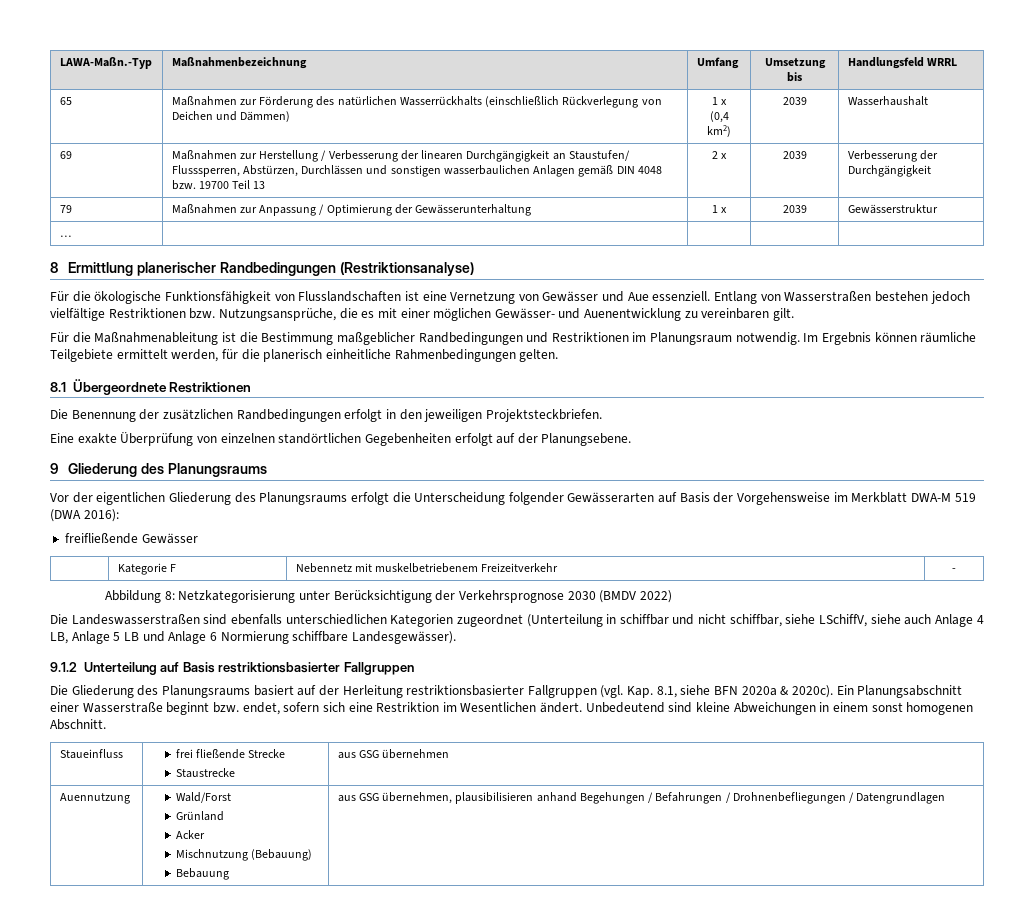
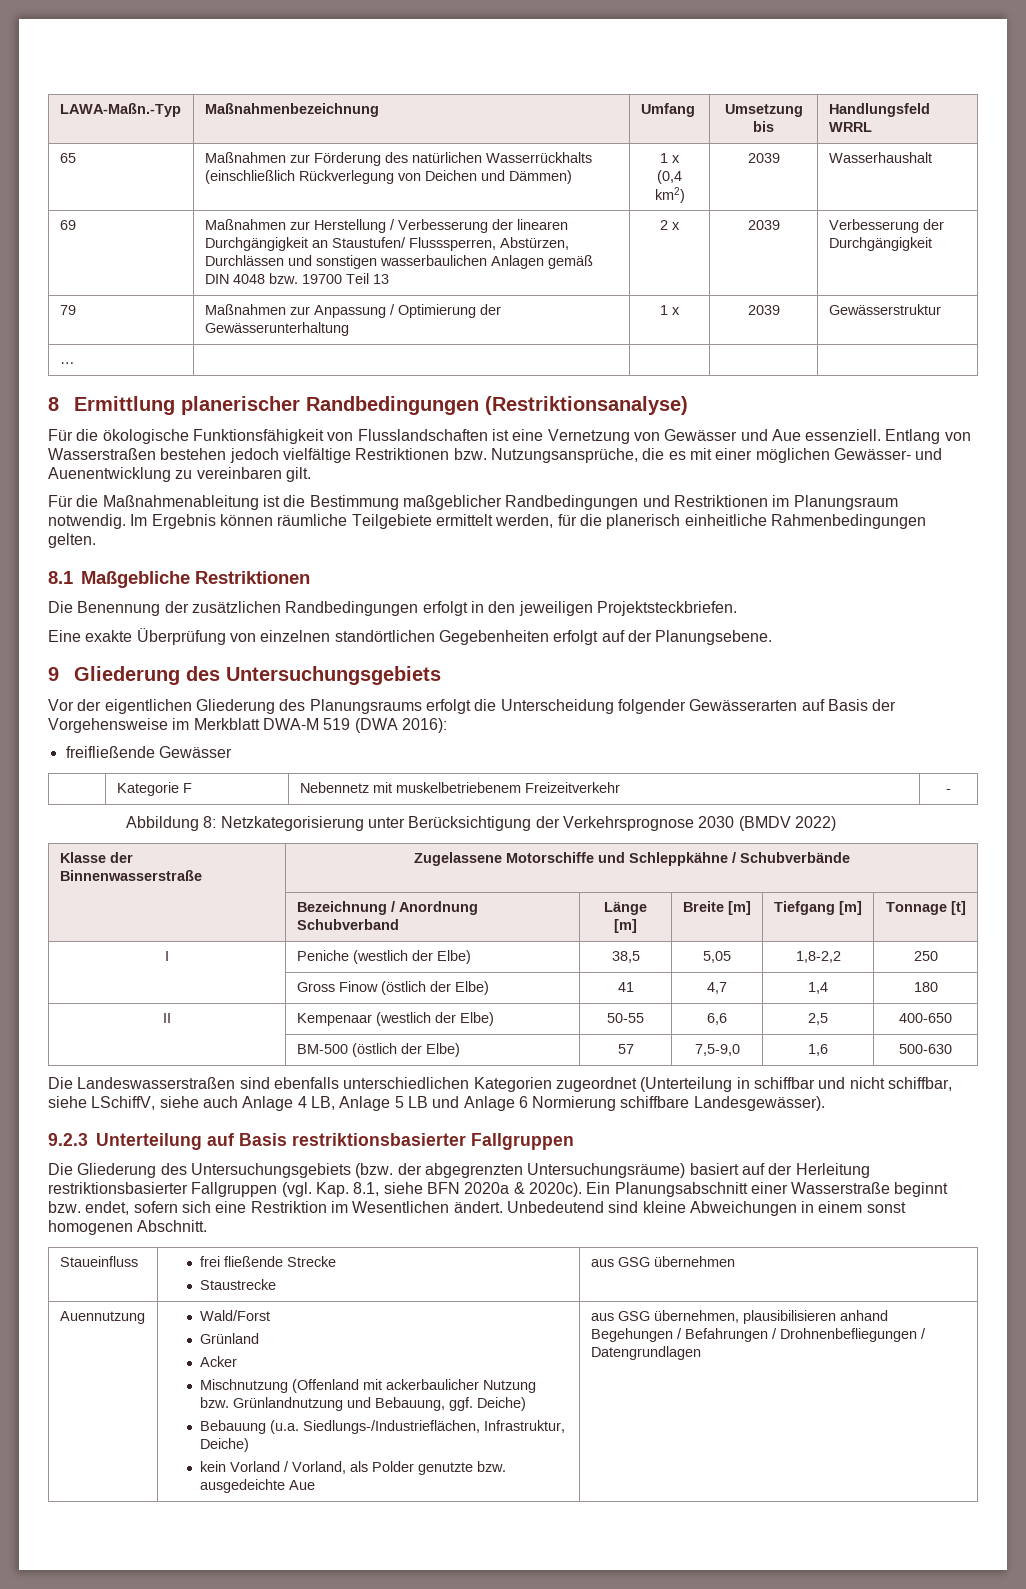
[72,379,167,395] Übergeordnete -> [81,571,190,588] Maßgebliche
[167,463,267,477] Planungsraums -> [226,666,442,685] Untersuchungsgebiets
(672, 596) none -> [59,852,133,863] [59,870,202,881] [413,852,850,866] [296,901,478,915] [296,919,399,930] [604,901,647,915] [614,919,637,933] [683,901,751,915] [774,901,862,915] [885,901,966,915] [165,951,169,961] [296,950,471,964] [611,951,640,963] [703,951,731,963] [795,951,841,963] [913,951,938,961] [296,981,489,995] [617,982,634,992] [707,982,727,994] [808,982,828,994] [913,982,938,992] [163,1013,171,1023] [296,1012,494,1026] [607,1013,644,1023] [707,1013,727,1025] [808,1013,828,1025] [899,1013,952,1023] [296,1043,460,1057] [617,1044,634,1054] [694,1044,740,1056] [808,1044,828,1056] [899,1044,952,1054] // Klasse der Binnenwasserstraße | Zugelassene Motorschiffe und Schleppkähne / Schubverbände // | Bezeichnung / Anordnung Schubverband | Länge [m] | Breite [m] | Tiefgang [m] | Tonnage [t] // I | Peniche (westlich der Elbe) | 38,5 | 5,05 | 1,8-2,2 | 250 // | Gross Finow (östlich der Elbe) | 41 | 4,7 | 1,4 | 180 // II | Kempenaar (westlich der Elbe) | 50-55 | 6,6 | 2,5 | 400-650 // | BM-500 (östlich der Elbe) | 57 | 7,5-9,0 | 1,6 | 500-630
[50,662,77,672] 9.1.2 -> [48,1133,88,1146] 9.2.3
[161,685,250,698] Planungsraums -> [190,1163,686,1178] Untersuchungsgebiets (bzw. der abgegrenzten Untersuchungsräume)
[251,849,313,861] [175,868,229,880] (Bebauung) // Bebauung -> [292,1379,537,1393] [200,1397,527,1411] [200,1420,566,1434] [200,1438,250,1452] [200,1461,507,1475] [200,1479,316,1493] (Offenland mit ackerbaulicher Nutzung bzw. Grünlandnutzung und Bebauung, ggf. Deiche) // Bebauung (u.a. Siedlungs-/Industrieflächen, Infrastruktur, Deiche) // kein Vorland / Vorland, als Polder genutzte bzw. ausgedeichte Aue

